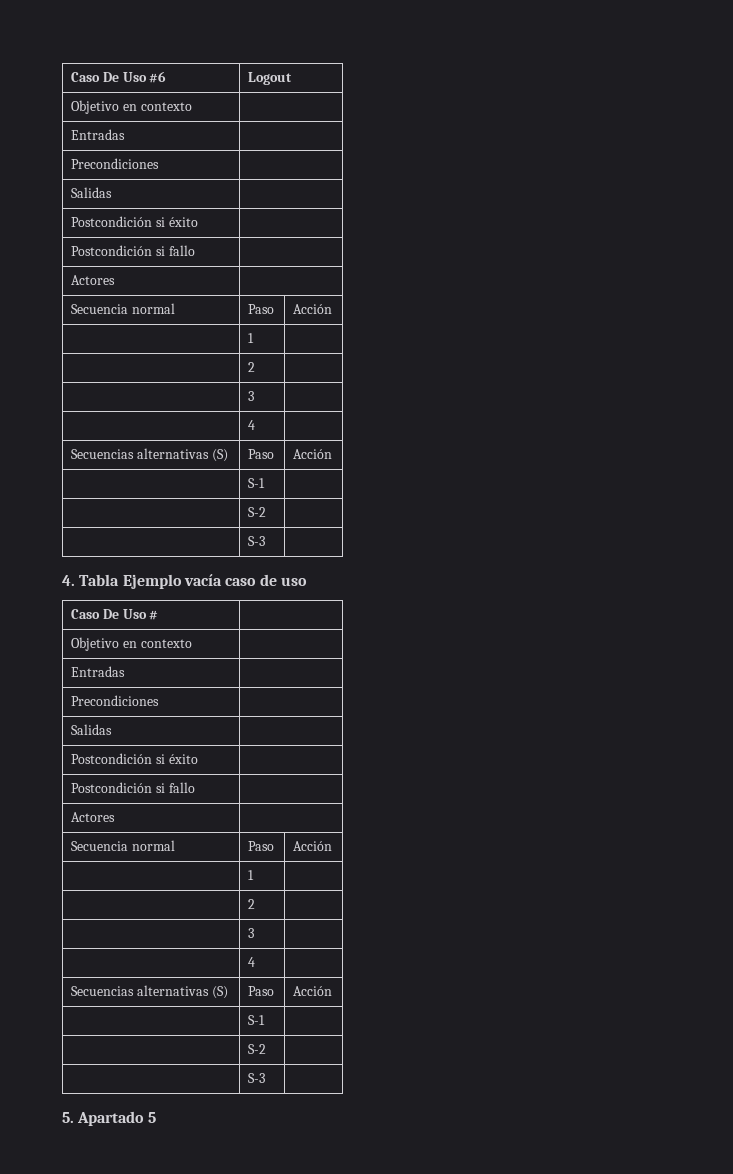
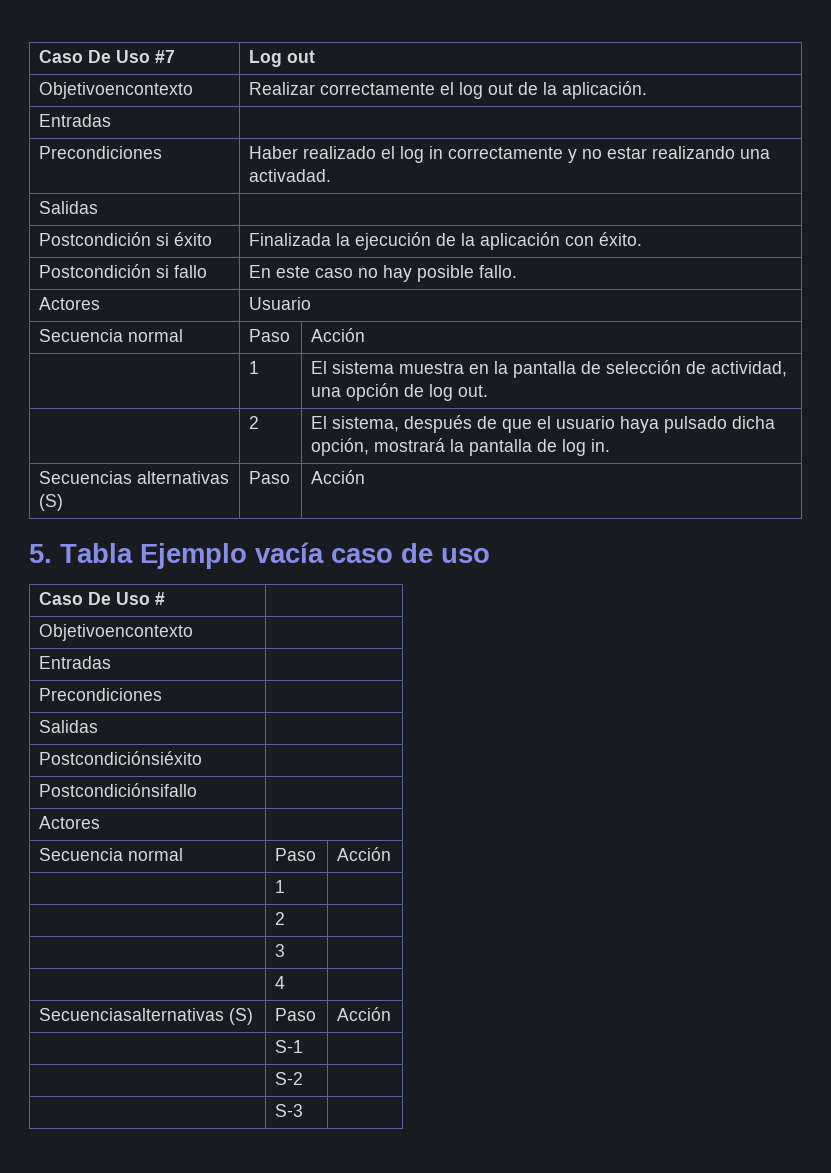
[70,71,167,83] [247,72,292,85] [70,100,192,114] [70,129,125,140] [70,158,159,169] [70,187,112,198] [70,216,198,227] [70,245,195,256] [70,275,115,285] [70,303,175,314] [247,304,274,314] [292,304,332,314] [247,333,254,343] [247,362,255,372] [247,391,254,401] [247,420,255,430] [70,448,228,462] [247,449,274,459] [292,449,332,459] [247,478,265,488] [247,507,266,517] [247,536,265,546] [62,574,307,589] [70,609,159,620] [70,637,192,651] [70,666,125,677] [70,695,159,706] [70,724,112,735] [70,753,198,764] [70,782,195,793] [70,812,115,822] [70,840,175,851] [247,841,274,851] [292,841,332,851] [247,870,254,880] [247,899,255,909] [247,928,254,938] [247,957,255,967] [70,985,228,999] [247,986,274,996] [292,986,332,996] [247,1015,265,1025] [247,1044,266,1054] [247,1073,265,1083] [62,1111,156,1126] Caso De Uso #6 | Logout // Objetivo en contexto | // Entradas | // Precondiciones | // Salidas | // Postcondición si éxito | // Postcondición si fallo | // Actores | // Secuencia normal | Paso | Acción // | 1 | // | 2 | // | 3 | // | 4 | // Secuencias alternativas (S) | Paso | Acción // | S-1 | // | S-2 | // | S-3 | // 4. Tabla Ejemplo vacía caso de uso // Caso De Uso # | // Objetivo en contexto | // Entradas | // Precondiciones | // Salidas | // Postcondición si éxito | // Postcondición si fallo | // Actores | // Secuencia normal | Paso | Acción // | 1 | // | 2 | // | 3 | // | 4 | // Secuencias alternativas (S) | Paso | Acción // | S-1 | // | S-2 | // | S-3 | // 5. Apartado 5 -> [39,50,176,63] [249,50,316,67] [39,82,194,99] [249,81,648,99] [39,114,112,127] [39,146,163,159] [249,146,771,163] [249,169,332,182] [39,201,99,214] [39,232,213,246] [249,232,643,250] [39,264,208,278] [249,265,518,282] [39,297,101,310] [249,297,312,310] [39,329,184,342] [249,329,291,342] [311,328,366,342] [249,361,260,374] [311,360,788,378] [311,383,489,401] [249,416,260,429] [311,415,776,433] [311,438,611,456] [39,471,230,484] [39,494,64,511] [249,471,291,484] [311,470,366,484] [29,542,490,569] [39,592,166,605] [39,624,194,641] [39,656,112,669] [39,688,163,701] [39,720,99,733] [39,751,203,765] [39,783,198,797] [39,816,101,829] [39,848,184,861] [275,848,317,861] [337,847,392,861] [275,880,286,893] [275,912,286,925] [275,944,286,957] [275,976,286,989] [39,1008,254,1025] [275,1008,317,1021] [337,1007,392,1021] [275,1040,304,1053] [275,1072,304,1085] [275,1104,304,1117] Caso De Uso #7 | Log out // Objetivoencontexto | Realizar correctamente el log out de la aplicación. // Entradas | // Precondiciones | Haber realizado el log in correctamente y no estar realizando una activadad. // Salidas | // Postcondición si éxito | Finalizada la ejecución de la aplicación con éxito. // Postcondición si fallo | En este caso no hay posible fallo. // Actores | Usuario // Secuencia normal | Paso | Acción // | 1 | El sistema muestra en la pantalla de selección de actividad, una opción de log out. // | 2 | El sistema, después de que el usuario haya pulsado dicha opción, mostrará la pantalla de log in. // Secuencias alternativas (S) | Paso | Acción // 5. Tabla Ejemplo vacía caso de uso // Caso De Uso # | // Objetivoencontexto | // Entradas | // Precondiciones | // Salidas | // Postcondiciónsiéxito | // Postcondiciónsifallo | // Actores | // Secuencia normal | Paso | Acción // | 1 | // | 2 | // | 3 | // | 4 | // Secuenciasalternativas (S) | Paso | Acción // | S-1 | // | S-2 | // | S-3 |

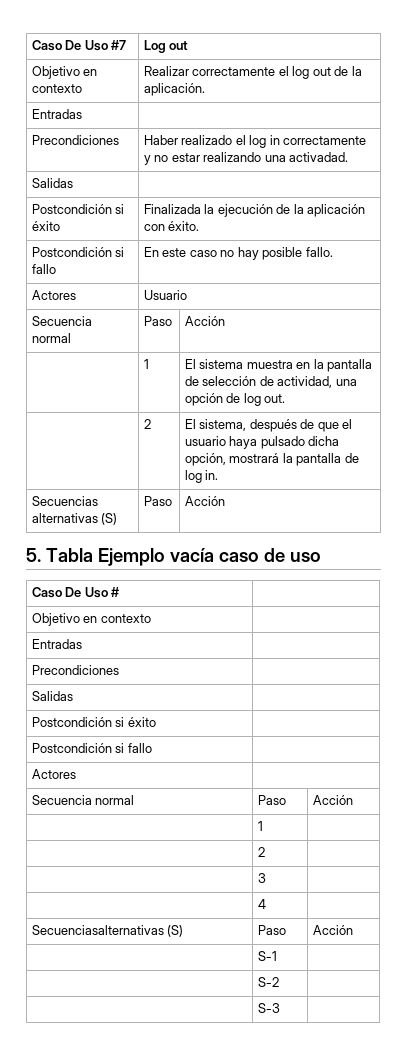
[39,82,194,99] Objetivoencontexto -> [31,66,98,79] [31,84,82,93] Objetivo en contexto
[39,624,194,641] Objetivoencontexto -> [31,613,151,626] Objetivo en contexto
[39,751,203,765] [39,783,198,797] Postcondiciónsiéxito | // Postcondiciónsifallo -> [31,717,156,727] [31,743,152,753] Postcondición si éxito | // Postcondición si fallo

